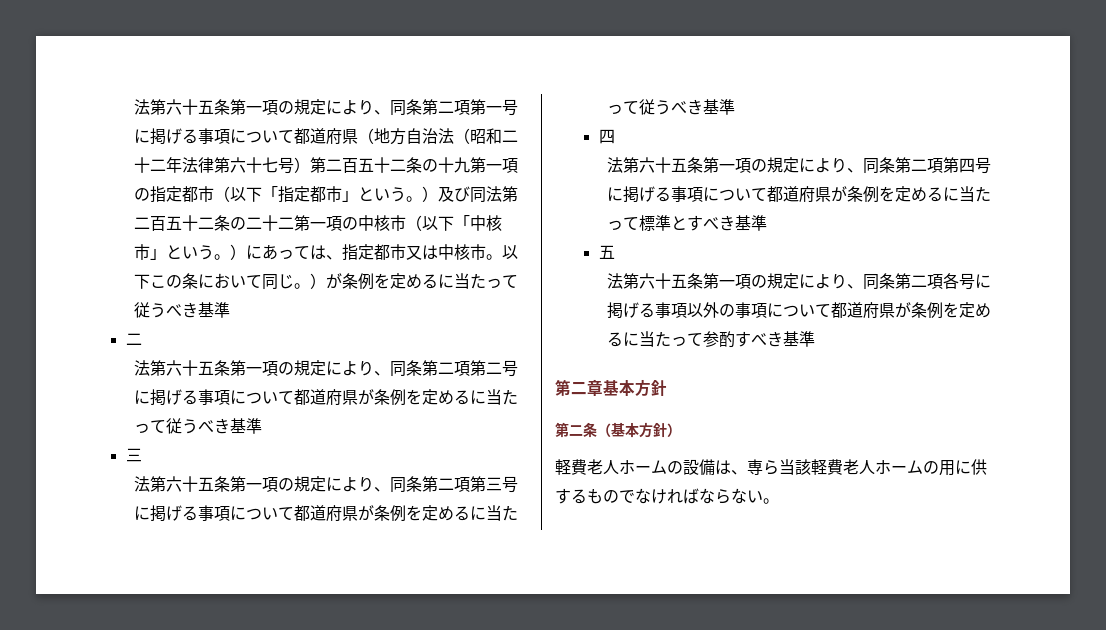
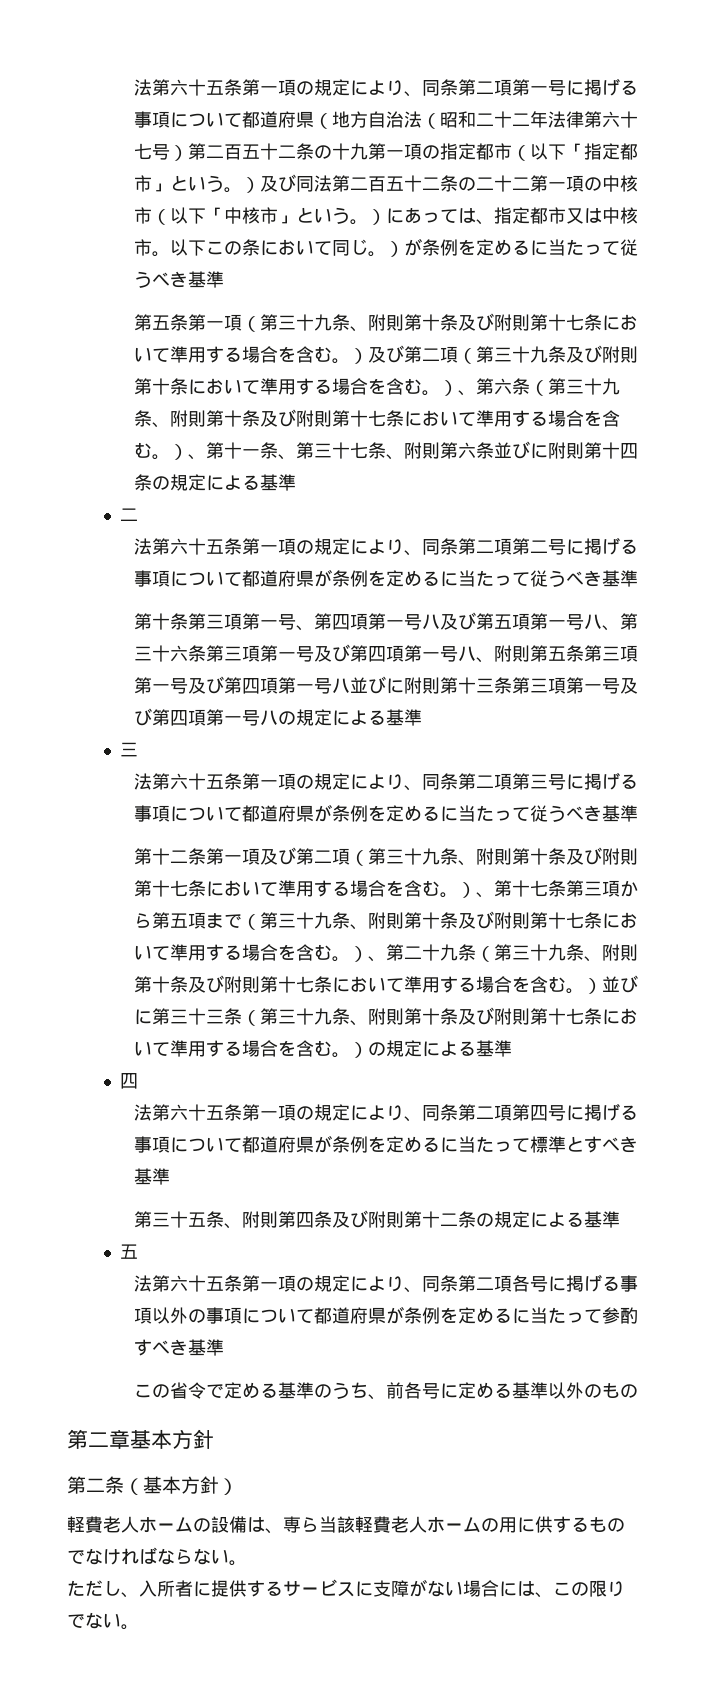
(230, 310) none -> [133,313,638,332] [133,345,638,364] [133,378,620,396] [133,409,620,428] [133,441,638,460] [133,474,296,491] // 第五条第一項（第三十九条、附則第十条及び附則第十七条において準用する場合を含む。）及び第二項（第三十九条及び附則第十条において準用する場合を含む。）、第六条（第三十九条、附則第十条及び附則第十七条において準用する場合を含む。）、第十一条、第三十七条、附則第六条並びに附則第十四条の規定による基準
(262, 426) none -> [133,612,638,631] [133,644,638,663] [133,676,638,694] [133,708,422,726] // 第十条第三項第一号、第四項第一号ハ及び第五項第一号ハ、第三十六条第三項第一号及び第四項第一号ハ、附則第五条第三項第一号及び第四項第一号ハ並びに附則第十三条第三項第一号及び第四項第一号ハの規定による基準
(735, 107) none -> [133,847,638,866] [133,880,638,898] [133,911,638,930] [133,944,638,962] [133,975,638,994] [133,1007,638,1026] [133,1040,512,1058] // 第十二条第一項及び第二項（第三十九条、附則第十条及び附則第十七条において準用する場合を含む。）、第十七条第三項から第五項まで（第三十九条、附則第十条及び附則第十七条において準用する場合を含む。）、第二十九条（第三十九条、附則第十条及び附則第十七条において準用する場合を含む。）並びに第三十三条（第三十九条、附則第十条及び附則第十七条において準用する場合を含む。）の規定による基準
(767, 223) none -> [133,1210,620,1229] // 第三十五条、附則第四条及び附則第十二条の規定による基準
(815, 339) none -> [133,1382,638,1400] // この省令で定める基準のうち、前各号に定める基準以外のもの
(779, 501) none -> [67,1579,625,1598] [67,1612,139,1630] // ただし、入所者に提供するサービスに支障がない場合には、この限りでない。

